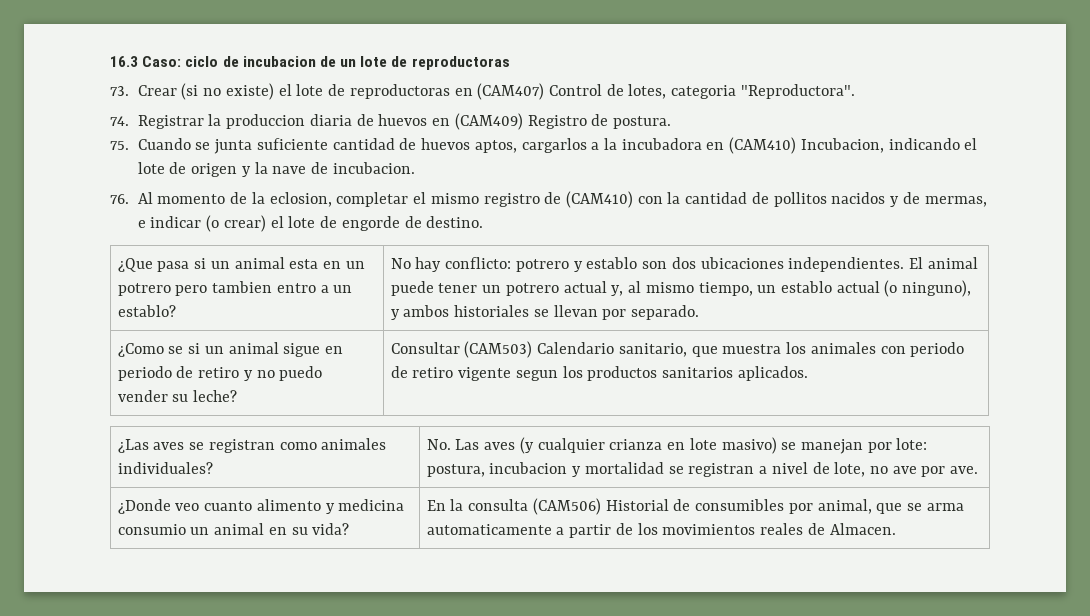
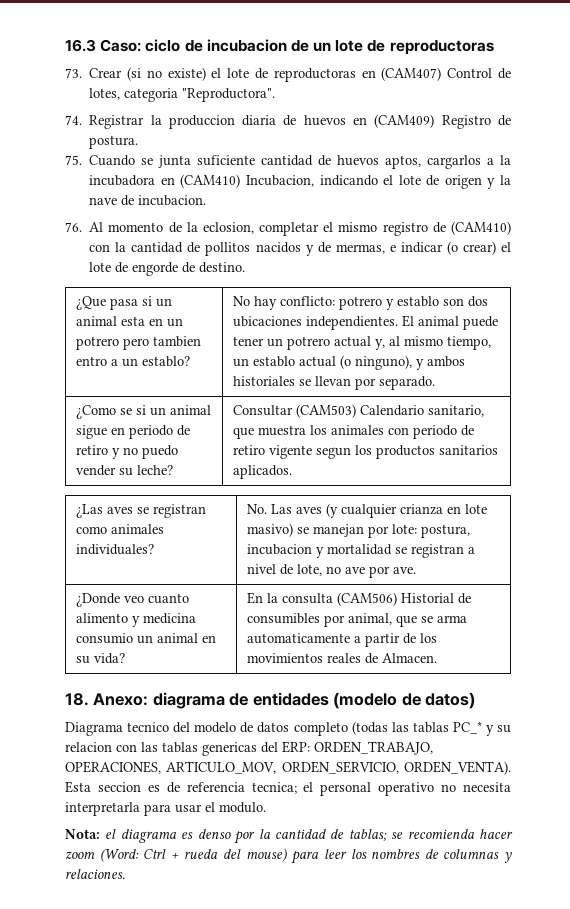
(896, 529) none -> [65,692,476,709] [65,721,511,736] [65,741,433,756] [65,761,511,775] [65,781,511,796] [65,802,266,816] [65,829,513,844] [65,848,513,864] [65,869,125,879] // 18. Anexo: diagrama de entidades (modelo de datos) // Diagrama tecnico del modelo de datos completo (todas las tablas PC_* y su relacion con las tablas genericas del ERP: ORDEN_TRABAJO, OPERACIONES, ARTICULO_MOV, ORDEN_SERVICIO, ORDEN_VENTA). Esta seccion es de referencia tecnica; el personal operativo no necesita interpretarla para usar el modulo. // Nota: el diagrama es denso por la cantidad de tablas; se recomienda hacer zoom (Word: Ctrl + rueda del mouse) para leer los nombres de columnas y relaciones.

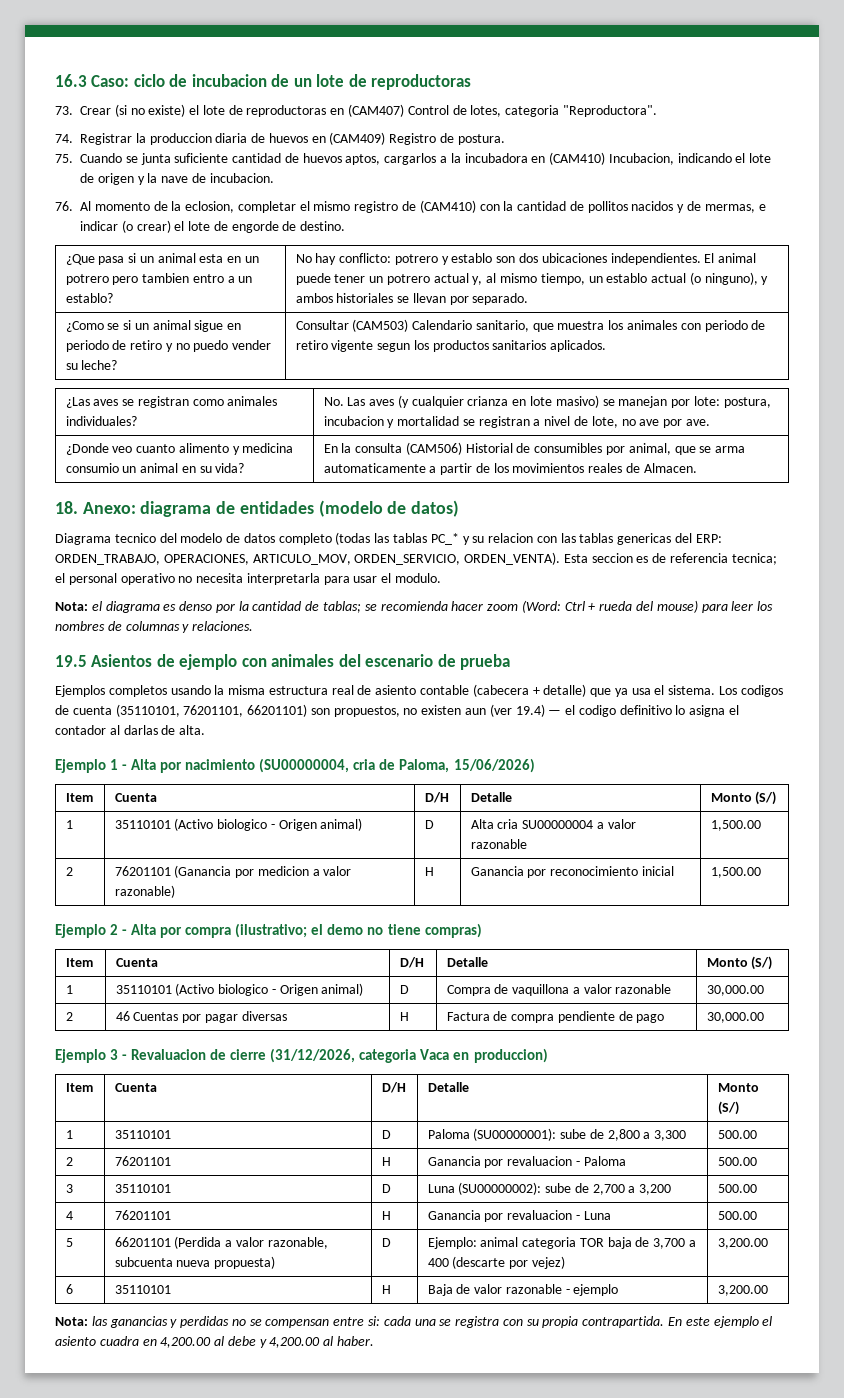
(125, 874) none -> [55,654,511,670] [55,684,783,697] [55,704,740,717] [55,725,206,735] [55,758,535,773] [65,793,93,802] [114,793,157,802] [424,792,449,803] [470,792,512,802] [710,791,777,805] [65,820,73,829] [114,818,363,831] [424,820,434,829] [470,819,636,829] [470,839,527,849] [710,820,761,831] [65,867,73,876] [114,865,352,878] [114,885,175,898] [424,867,434,876] [470,866,674,878] [710,867,761,878] [55,923,482,938] [65,958,93,967] [115,958,158,967] [399,957,424,968] [446,957,488,967] [706,956,773,970] [65,985,73,994] [115,983,364,996] [399,985,409,994] [446,984,672,996] [706,985,764,996] [65,1012,73,1021] [115,1011,287,1023] [399,1012,409,1021] [446,1011,665,1023] [706,1012,764,1023] [55,1048,548,1063] [65,1083,93,1092] [114,1083,157,1092] [381,1082,406,1093] [427,1082,469,1092] [717,1083,759,1092] [717,1101,739,1115] [65,1130,73,1139] [114,1130,171,1139] [381,1130,391,1139] [427,1128,687,1141] [717,1130,757,1139] [65,1157,73,1166] [114,1156,171,1166] [381,1157,391,1166] [427,1156,626,1168] [717,1157,757,1166] [65,1184,73,1193] [114,1184,171,1193] [381,1184,391,1193] [427,1182,672,1195] [717,1184,757,1193] [65,1211,73,1220] [114,1210,171,1220] [381,1211,391,1220] [427,1210,611,1222] [717,1211,757,1220] [65,1238,73,1247] [114,1236,328,1249] [114,1256,276,1269] [381,1238,391,1247] [427,1237,696,1249] [427,1256,565,1269] [717,1238,768,1249] [65,1284,73,1294] [114,1285,171,1294] [381,1285,391,1294] [427,1284,619,1296] [717,1285,768,1296] [55,1316,773,1328] [55,1336,375,1348] // 19.5 Asientos de ejemplo con animales del escenario de prueba // Ejemplos completos usando la misma estructura real de asiento contable (cabecera + detalle) que ya usa el sistema. Los codigos de cuenta (35110101, 76201101, 66201101) son propuestos, no existen aun (ver 19.4) — el codigo definitivo lo asigna el contador al darlas de alta. // Ejemplo 1 - Alta por nacimiento (SU00000004, cria de Paloma, 15/06/2026) // Item | Cuenta | D/H | Detalle | Monto (S/) // 1 | 35110101 (Activo biologico - Origen animal) | D | Alta cria SU00000004 a valor razonable | 1,500.00 // 2 | 76201101 (Ganancia por medicion a valor razonable) | H | Ganancia por reconocimiento inicial | 1,500.00 // Ejemplo 2 - Alta por compra (ilustrativo; el demo no tiene compras) // Item | Cuenta | D/H | Detalle | Monto (S/) // 1 | 35110101 (Activo biologico - Origen animal) | D | Compra de vaquillona a valor razonable | 30,000.00 // 2 | 46 Cuentas por pagar diversas | H | Factura de compra pendiente de pago | 30,000.00 // Ejemplo 3 - Revaluacion de cierre (31/12/2026, categoria Vaca en produccion) // Item | Cuenta | D/H | Detalle | Monto (S/) // 1 | 35110101 | D | Paloma (SU00000001): sube de 2,800 a 3,300 | 500.00 // 2 | 76201101 | H | Ganancia por revaluacion - Paloma | 500.00 // 3 | 35110101 | D | Luna (SU00000002): sube de 2,700 a 3,200 | 500.00 // 4 | 76201101 | H | Ganancia por revaluacion - Luna | 500.00 // 5 | 66201101 (Perdida a valor razonable, subcuenta nueva propuesta) | D | Ejemplo: animal categoria TOR baja de 3,700 a 400 (descarte por vejez) | 3,200.00 // 6 | 35110101 | H | Baja de valor razonable - ejemplo | 3,200.00 // Nota: las ganancias y perdidas no se compensan entre si: cada una se registra con su propia contrapartida. En este ejemplo el asiento cuadra en 4,200.00 al debe y 4,200.00 al haber.

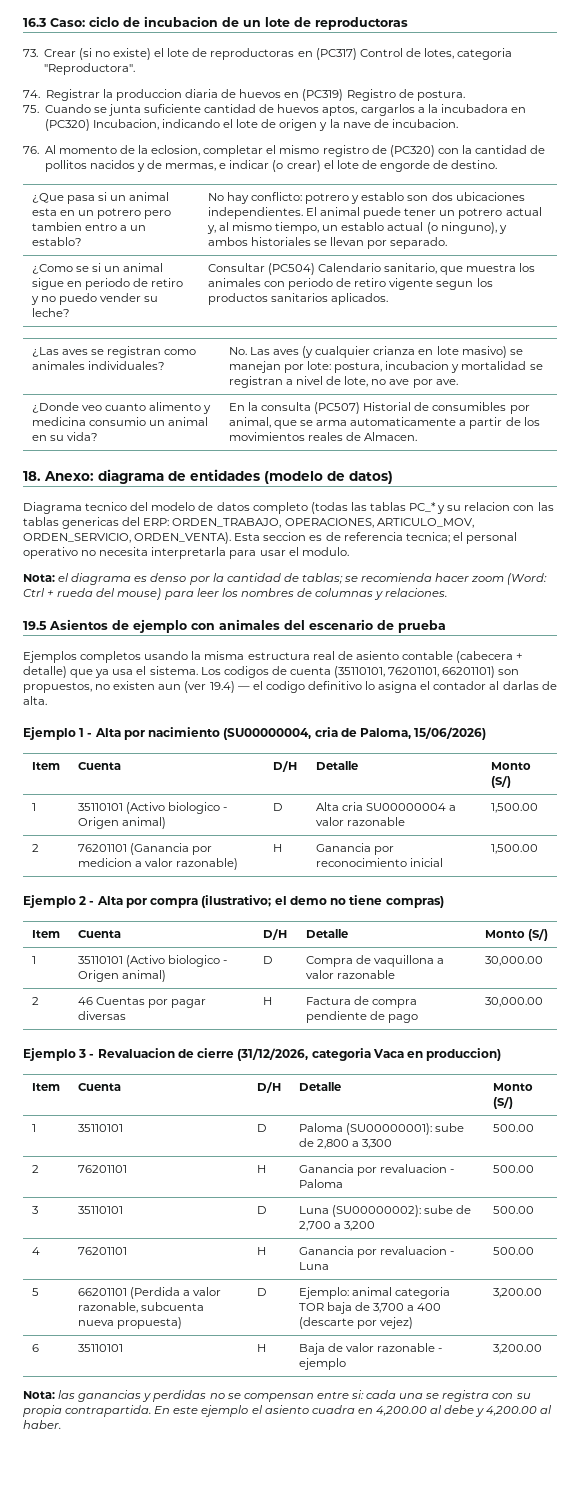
[348,104,405,117] (CAM407) -> [315,48,357,60] (PC317)
[329,132,386,145] (CAM409) -> [302,89,344,101] (PC319)
[549,152,606,165] (CAM410) -> [44,119,90,131] (PC320)
[419,200,476,213] (CAM410) -> [389,145,435,157] (PC320)
[352,319,409,332] (CAM503) -> [267,263,315,275] (PC504)
[405,442,462,455] (CAM506) -> [314,402,361,414] (PC507)

